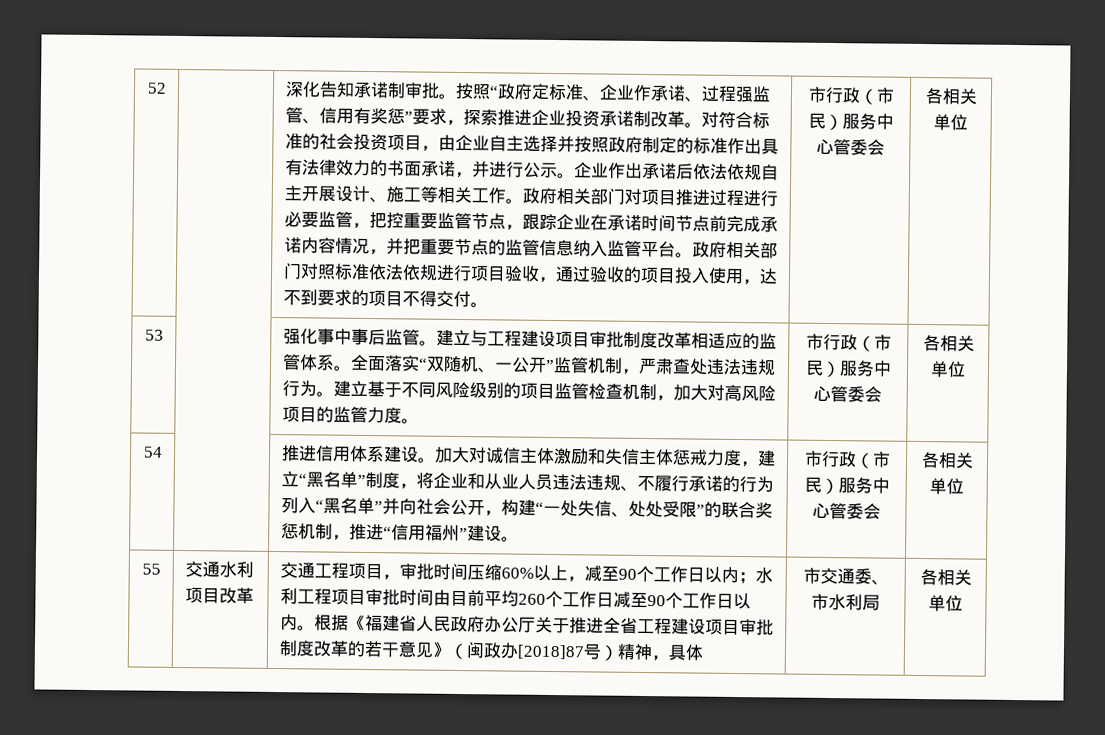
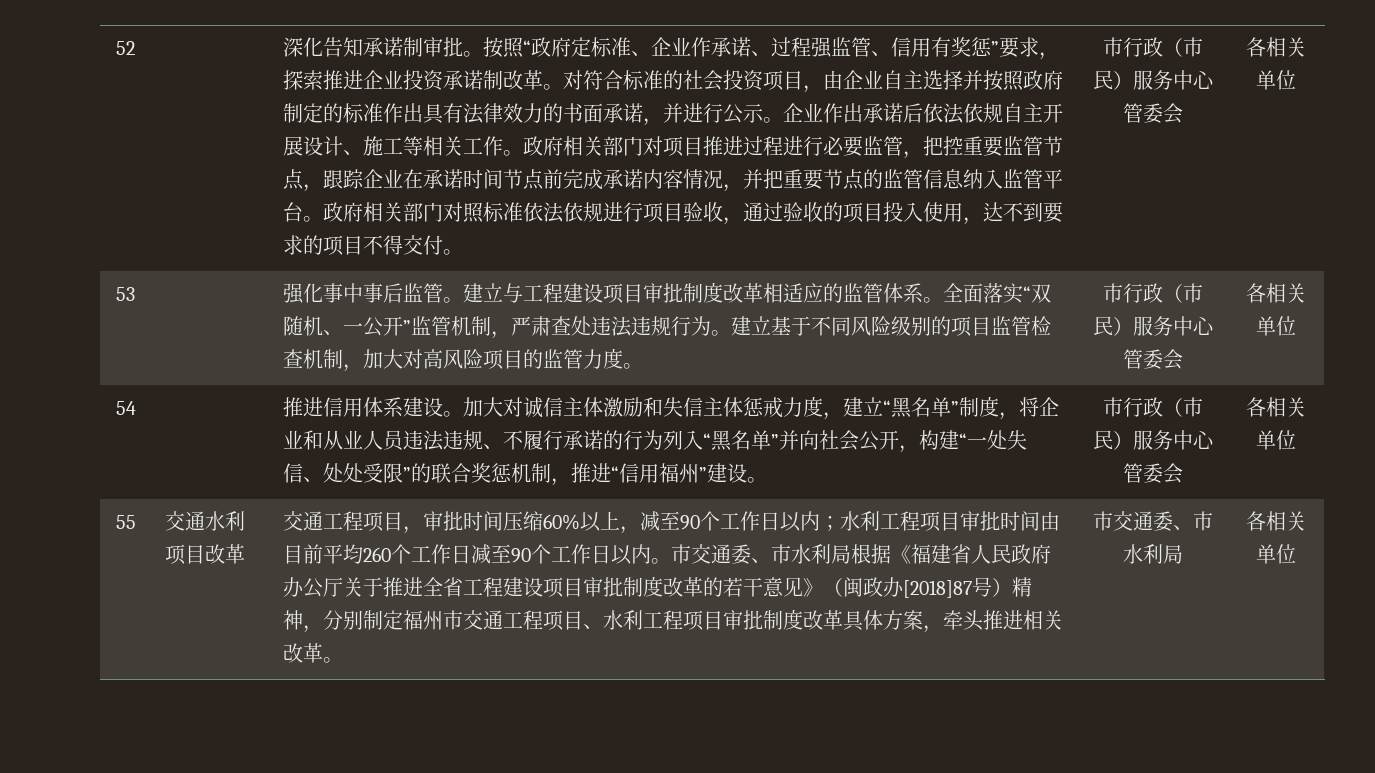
(315, 628) none -> [670,544,851,565] 市交通委、市水利局
[667,644,704,661] 具体 -> [322,609,1063,633] [282,643,343,663] 分别制定福州市交通工程项目、水利工程项目审批制度改革具体方案，牵头推进相关改革。

